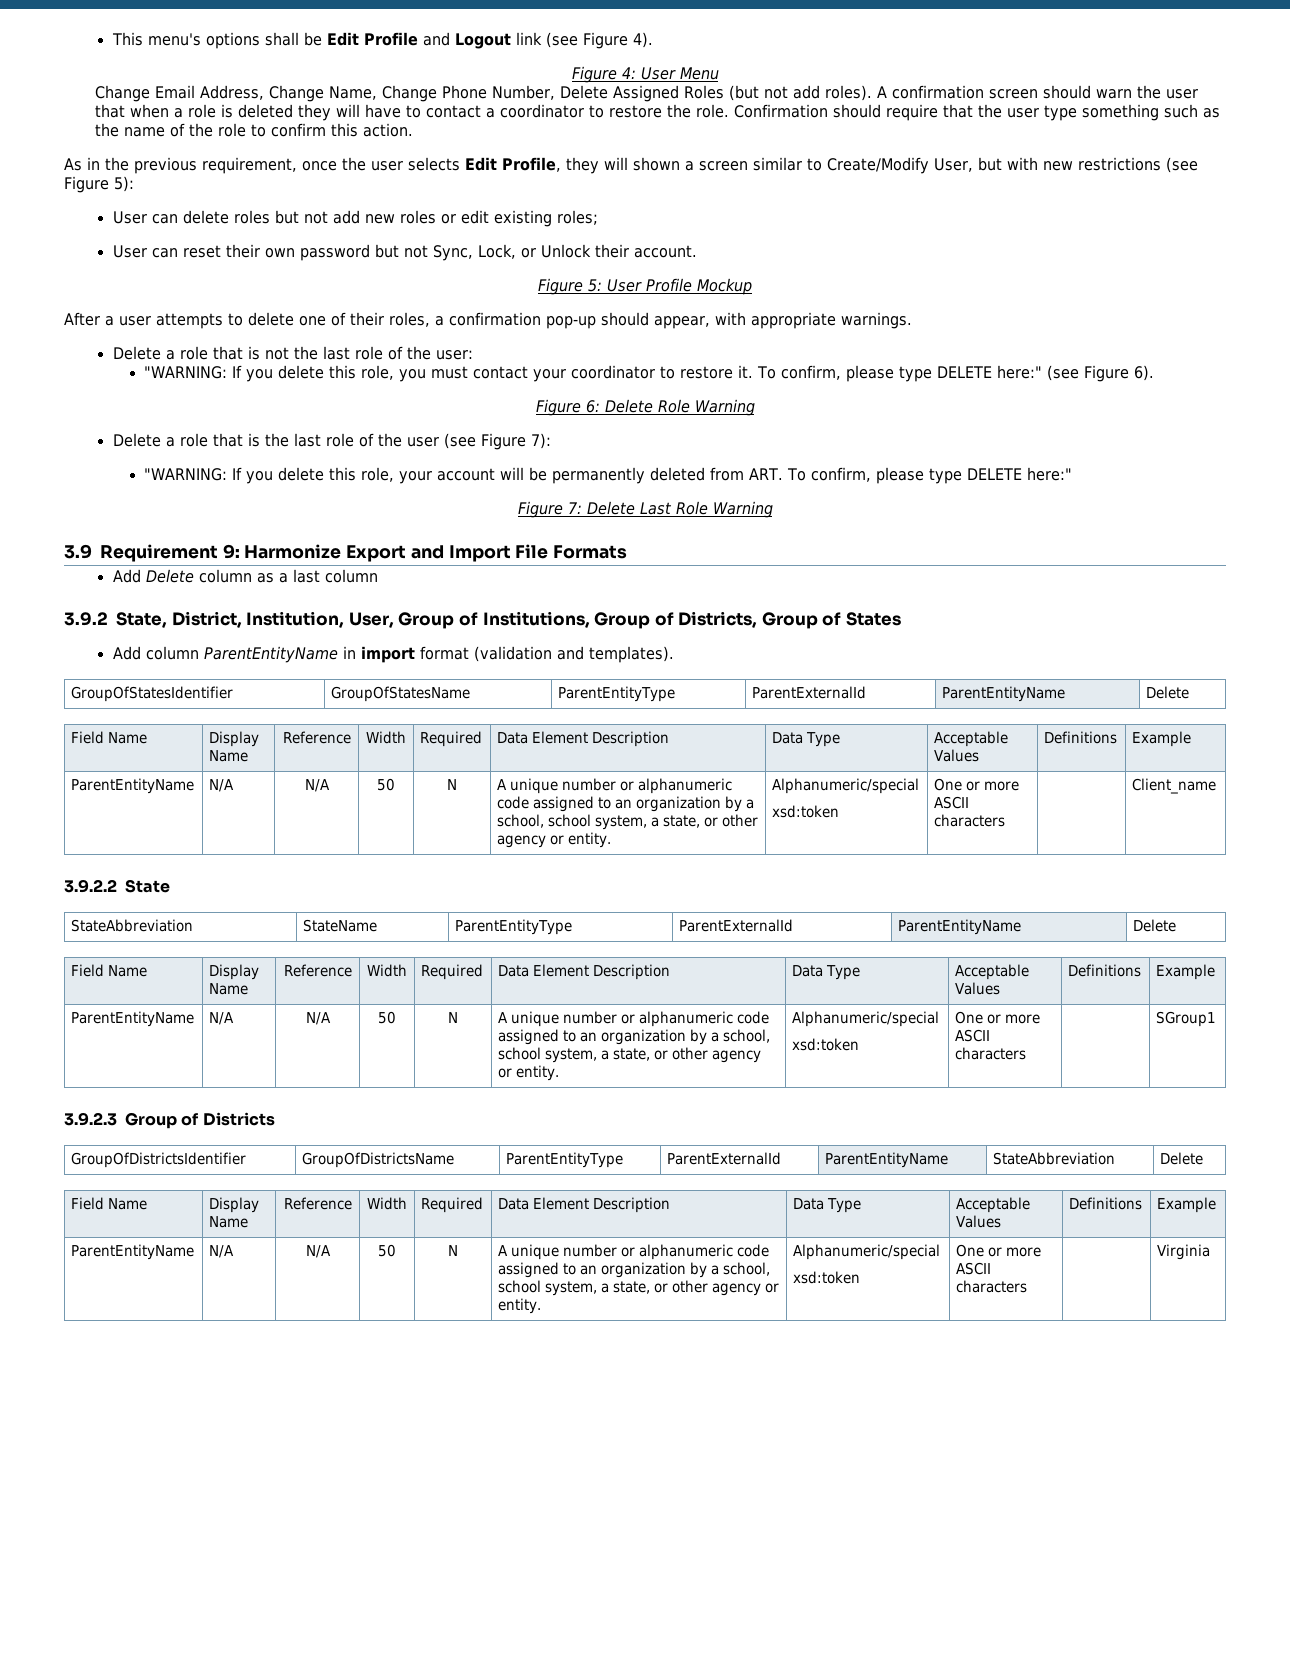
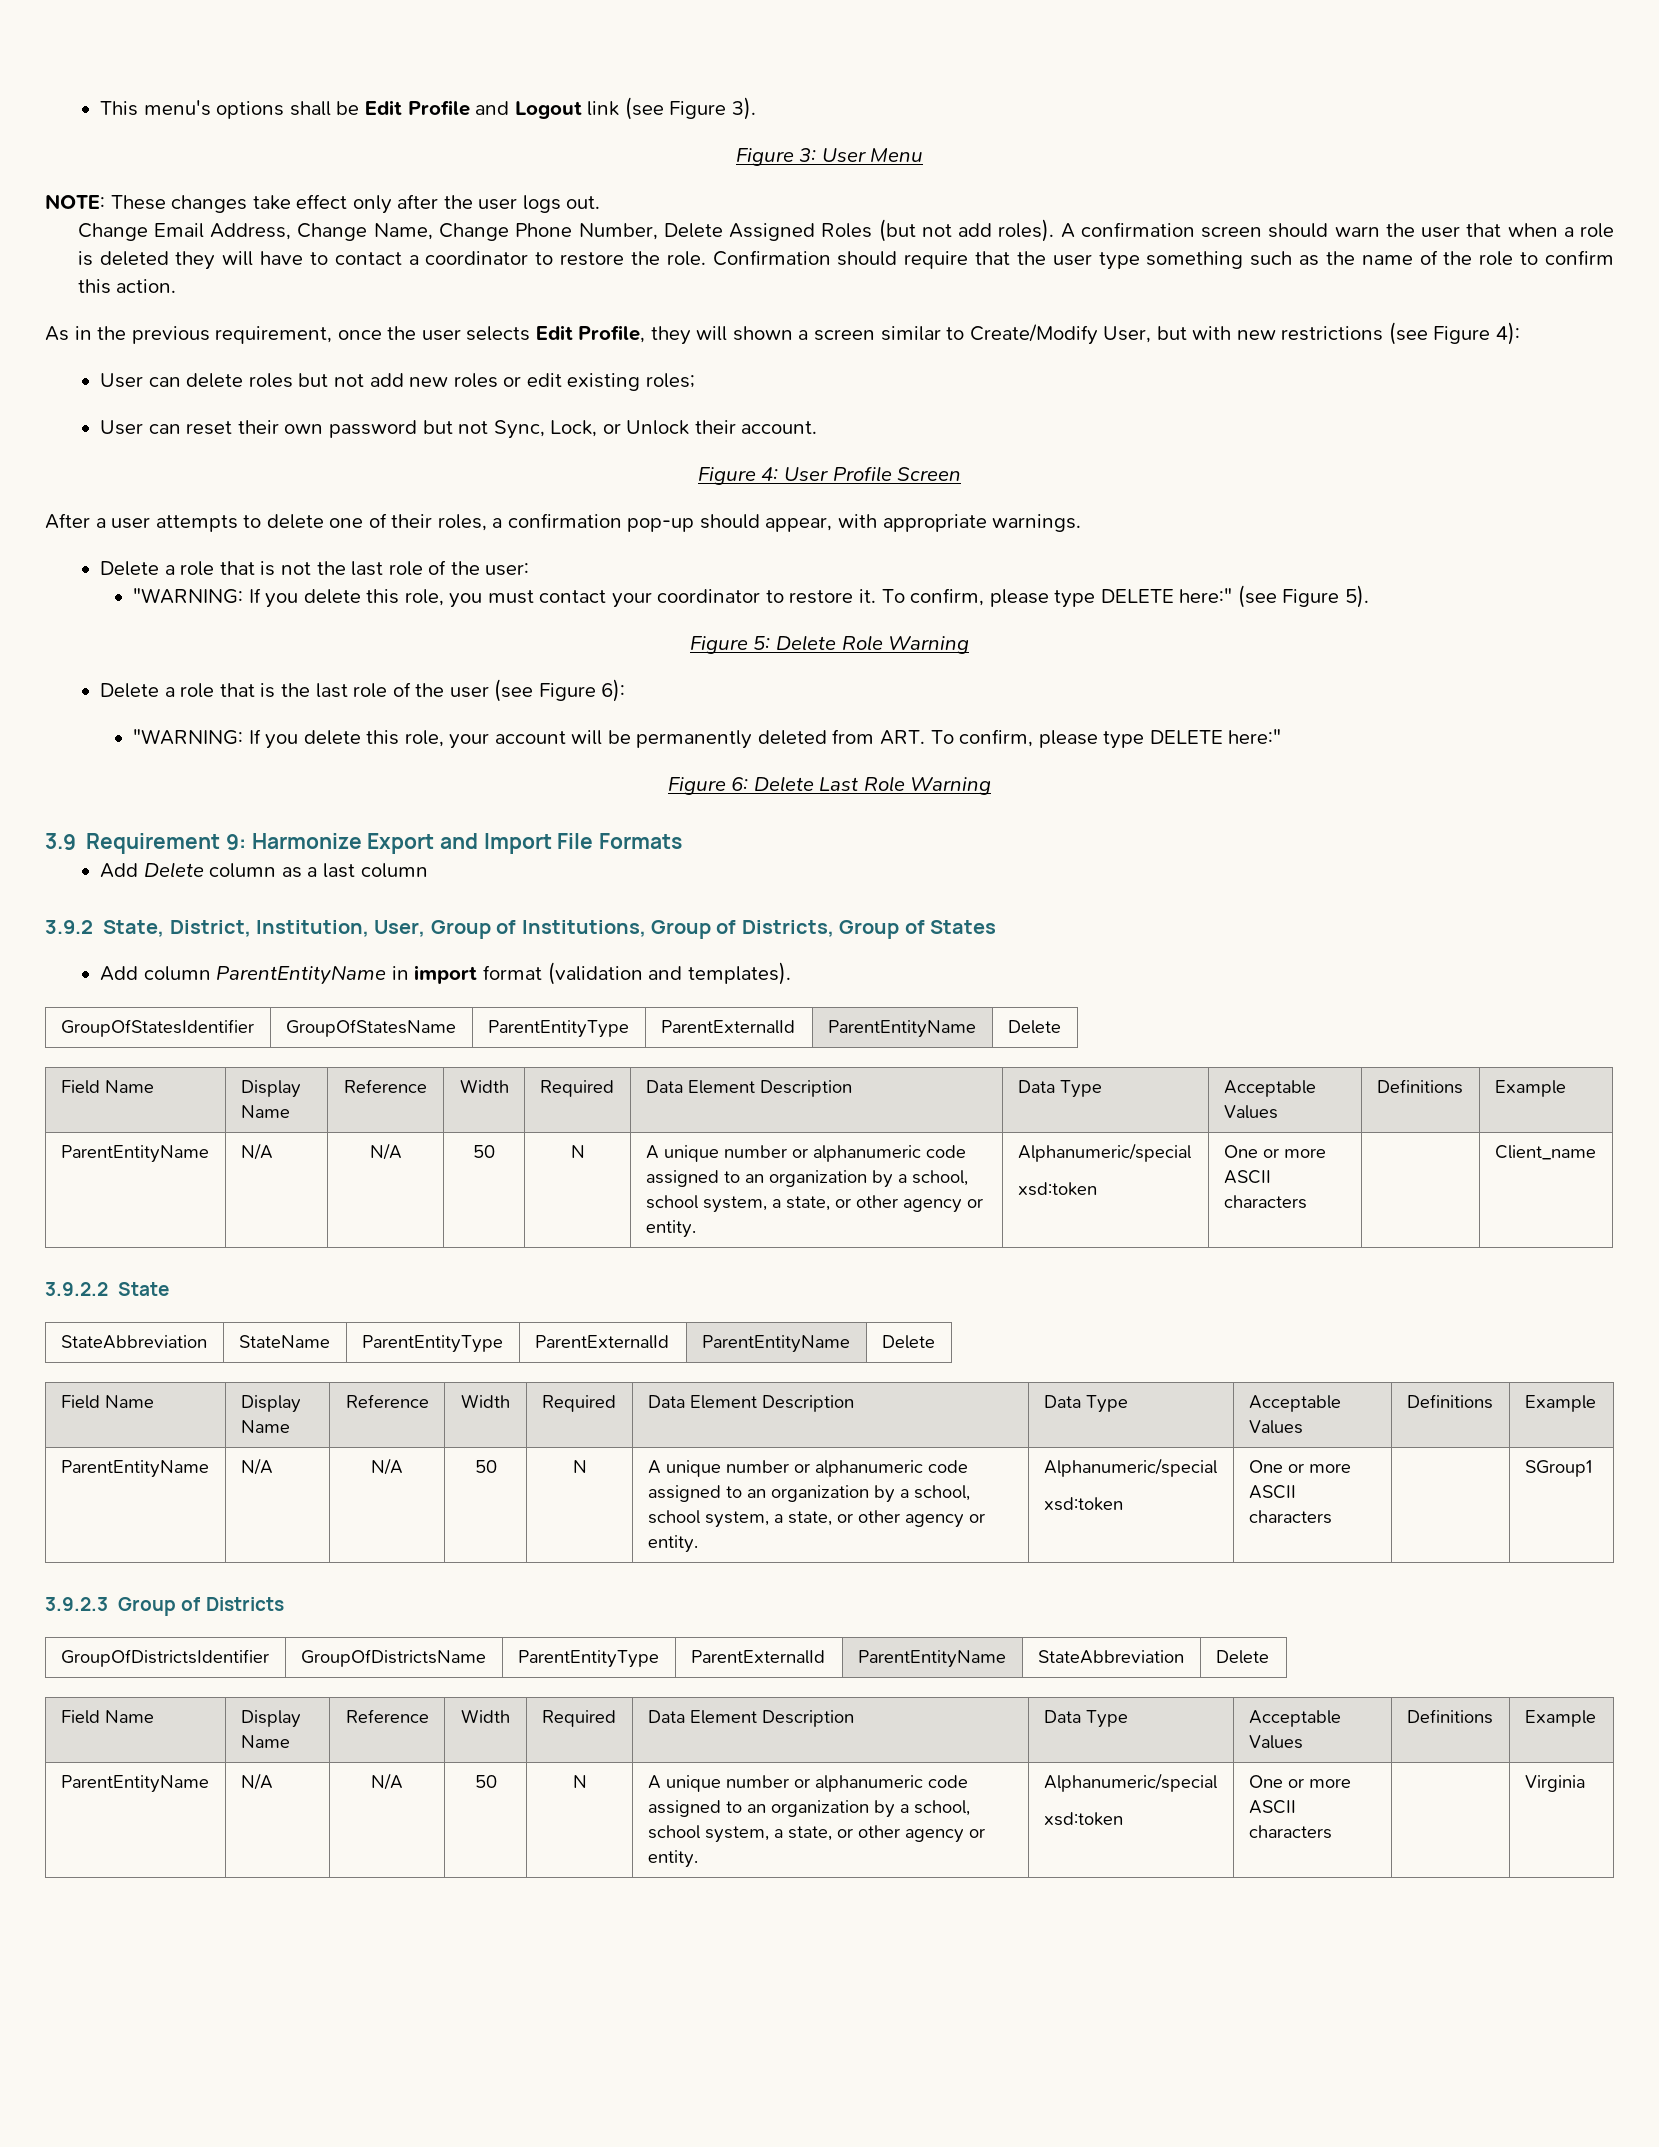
[632,32,653,48] [571,66,636,83] 4). // Figure 4: -> [731,97,756,120] [735,148,817,166] 3). // Figure 3:
(719, 73) none -> [45,194,601,214] // NOTE: These changes take effect only after the user logs out.
[113,176,134,192] 5): -> [1495,322,1520,345] 4):
[588,279,602,292] 5: -> [761,467,779,481] 4:
[697,278,752,295] Mockup -> [897,467,962,481] Screen
[1134,365,1155,381] [535,399,600,416] 6). // Figure 6: -> [1344,585,1369,608] [689,636,771,654] 5). // Figure 5:
[530,433,551,449] 7): -> [601,679,626,702] 6):
[567,502,582,514] 7: -> [731,777,749,791] 6:

